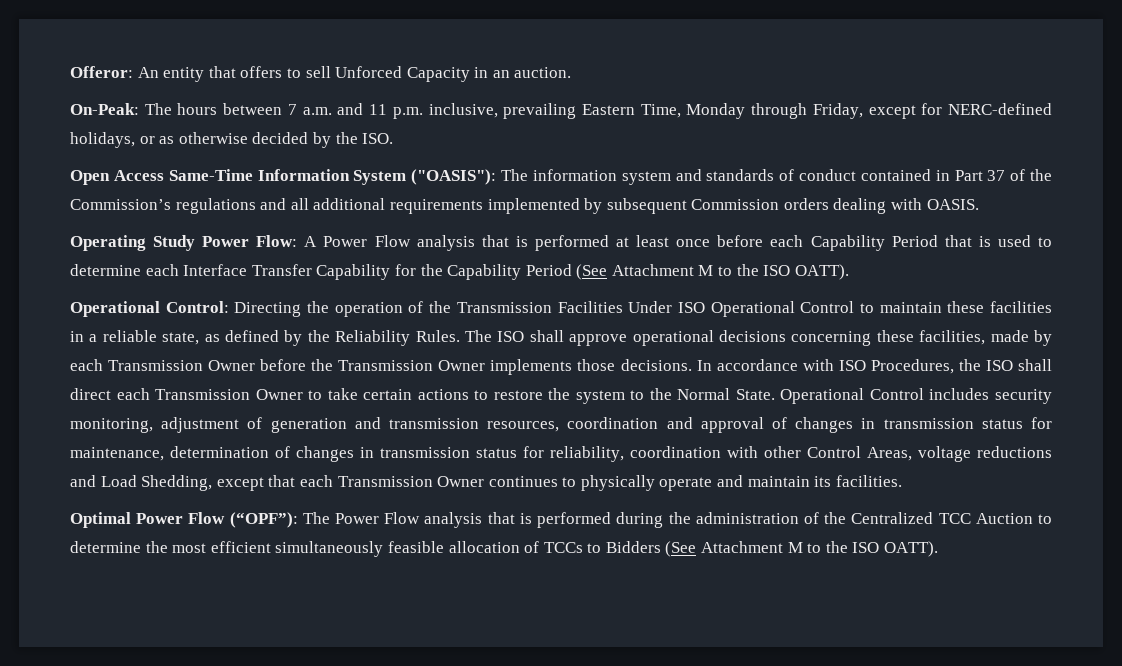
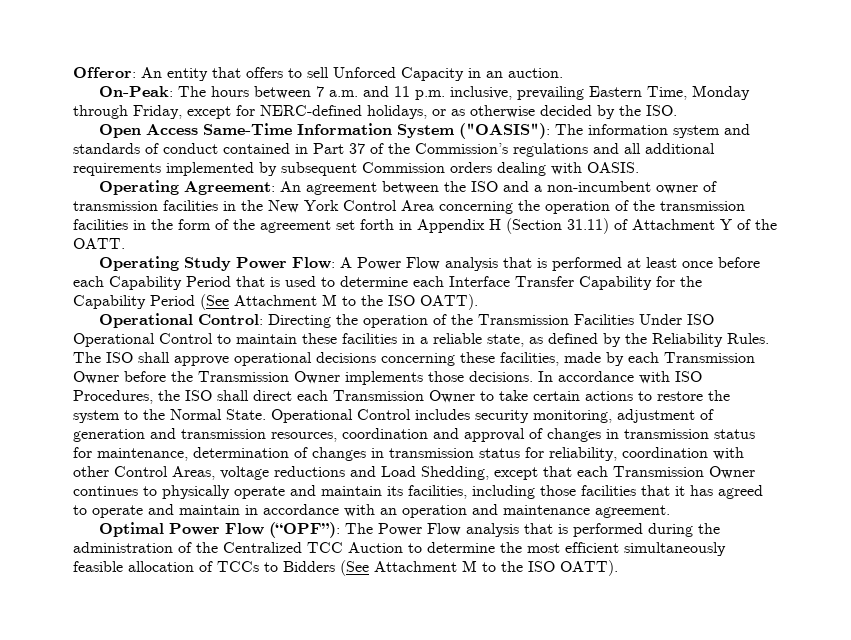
(979, 204) none -> [99,180,718,195] [73,200,745,214] [73,218,777,234] [73,238,125,249] // Operating Agreement: An agreement between the ISO and a non-incumbent owner of transmission facilities in the New York Control Area concerning the operation of the transmission facilities in the form of the agreement set forth in Appendix H (Section 31.11) of Attachment Y of the OATT.
[835,475,902,487] facilities. -> [408,485,763,499] [73,504,670,518] facilities, including those facilities that it has agreed to operate and maintain in accordance with an operation and maintenance agreement.

